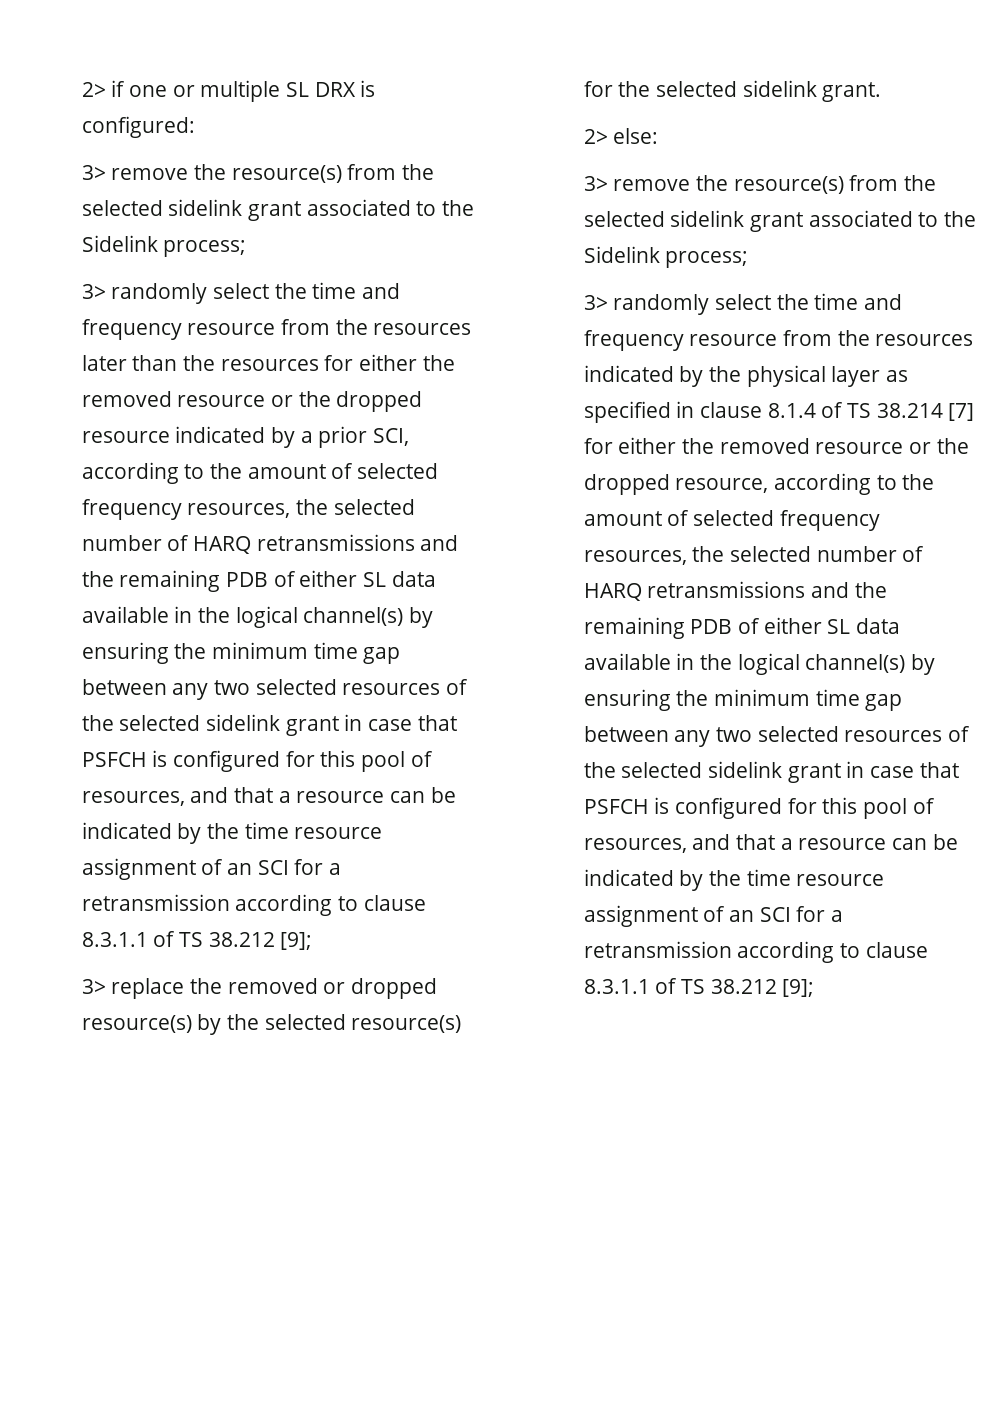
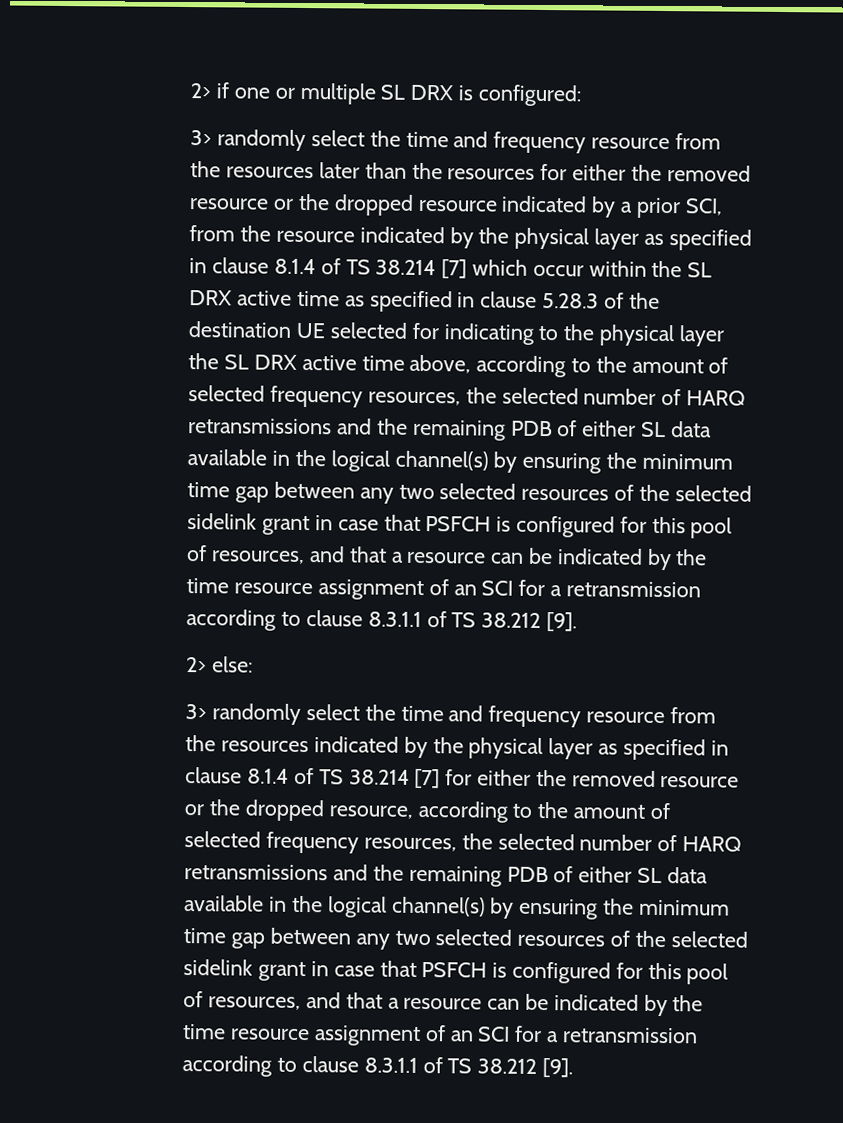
[81,164,434,183] [81,199,474,221] [81,235,247,257] // 3> remove the resource(s) from the selected sidelink grant associated to the Sidelink process; -> (581, 95) none
(409, 437) none -> [189,225,752,251] [189,257,713,279] [189,290,660,313] [188,321,724,347] [188,353,472,374] from the resource indicated by the physical layer as specified in clause 8.1.4 of TS 38.214 [7] which occur within the SL DRX active time as specified in clause 5.28.3 of the destination UE selected for indicating to the physical layer the SL DRX active time above,
[280,932,313,950] [81,978,437,999] [81,1014,462,1035] [583,80,882,102] [583,128,659,144] [583,175,936,194] [583,210,976,232] [583,246,749,268] [9]; // 3> replace the removed or dropped resource(s) by the selected resource(s) for the selected sidelink grant. // 2> else: // 3> remove the resource(s) from the selected sidelink grant associated to the Sidelink process; -> [546,612,578,632] [186,656,254,673] [9]. // 2> else:
[782,979,815,997] [9]; -> [542,1058,574,1078] [9].

